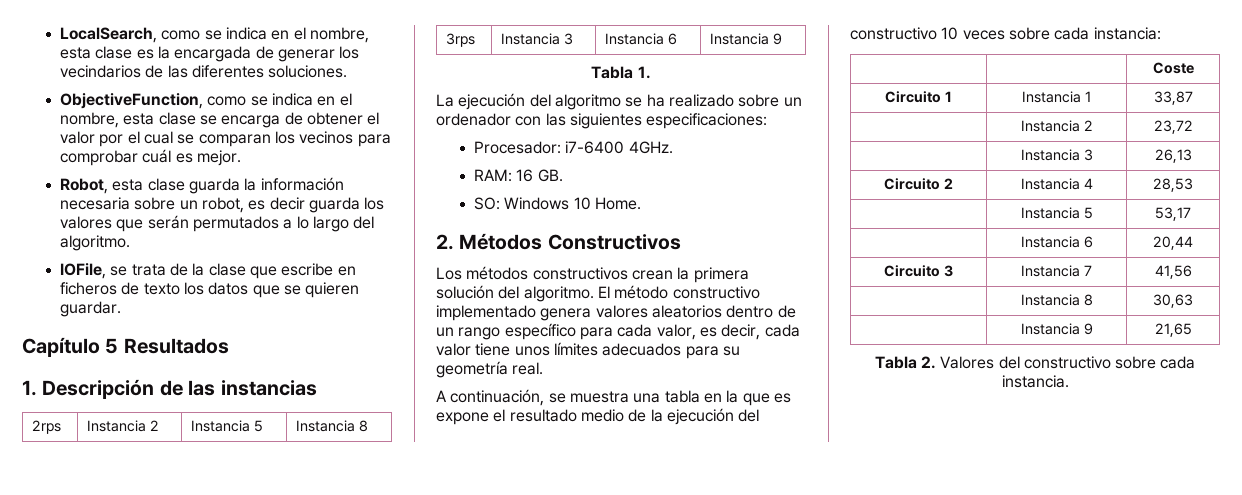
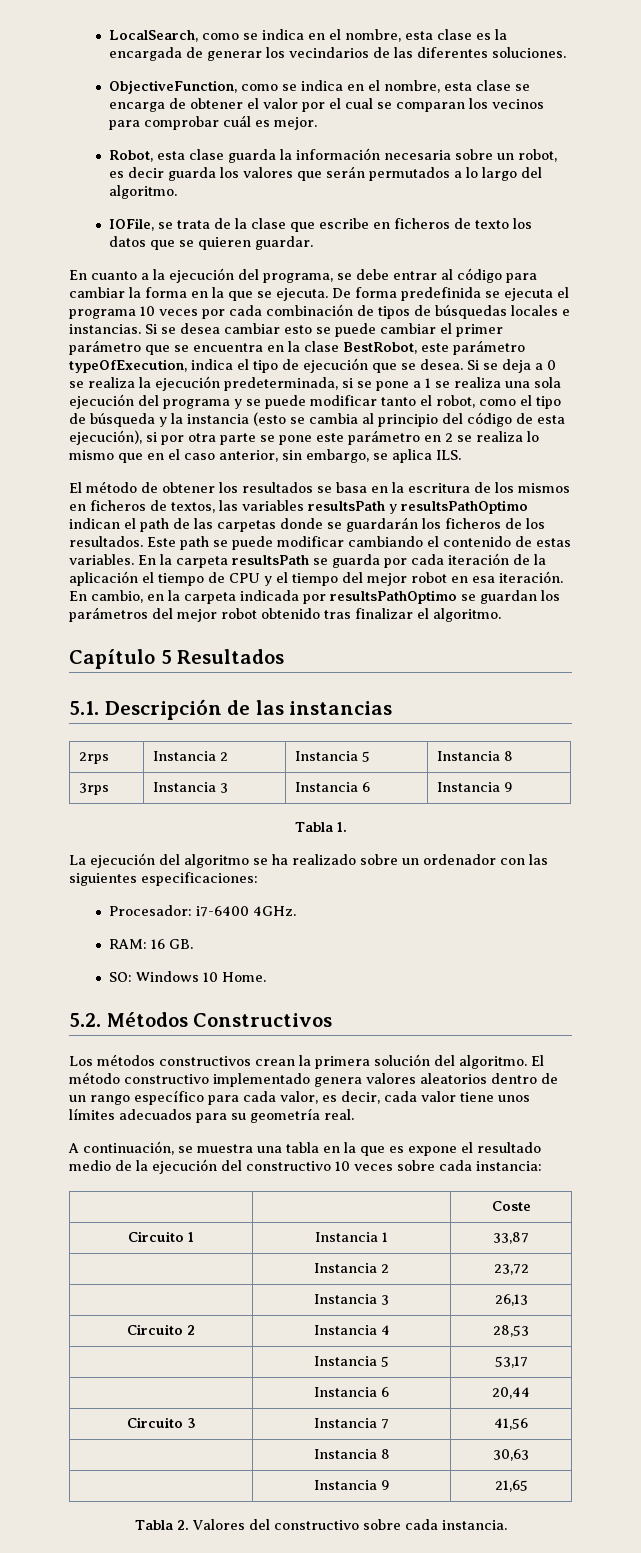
(121, 309) none -> [69,268,537,283] [69,287,569,301] [69,304,570,319] [69,323,503,337] [69,340,525,355] [69,358,556,373] [69,376,561,391] [69,394,561,409] [69,412,565,427] [69,430,539,445] [69,449,461,463] [69,481,570,493] [69,500,528,514] [69,517,545,532] [69,536,571,550] [69,553,546,568] [69,571,563,586] [69,590,560,604] [69,607,501,622] // En cuanto a la ejecución del programa, se debe entrar al código para cambiar la forma en la que se ejecuta. De forma predefinida se ejecuta el programa 10 veces por cada combinación de tipos de búsquedas locales e instancias. Si se desea cambiar esto se puede cambiar el primer parámetro que se encuentra en la clase BestRobot, este parámetro typeOfExecution, indica el tipo de ejecución que se desea. Si se deja a 0 se realiza la ejecución predeterminada, si se pone a 1 se realiza una sola ejecución del programa y se puede modificar tanto el robot, como el tipo de búsqueda y la instancia (esto se cambia al principio del código de esta ejecución), si por otra parte se pone este parámetro en 2 se realiza lo mismo que en el caso anterior, sin embargo, se aplica ILS. // El método de obtener los resultados se basa en la escritura de los mismos en ficheros de textos, las variables resultsPath y resultsPathOptimo indican el path de las carpetas donde se guardarán los ficheros de los resultados. Este path se puede modificar cambiando el contenido de estas variables. En la carpeta resultsPath se guarda por cada iteración de la aplicación el tiempo de CPU y el tiempo del mejor robot en esa iteración. En cambio, en la carpeta indicada por resultsPathOptimo se guardan los parámetros del mejor robot obtenido tras finalizar el algoritmo.
[22,380,37,396] 1. -> [69,701,99,715] 5.1.
[436,234,454,250] 2. -> [69,1013,101,1027] 5.2.

